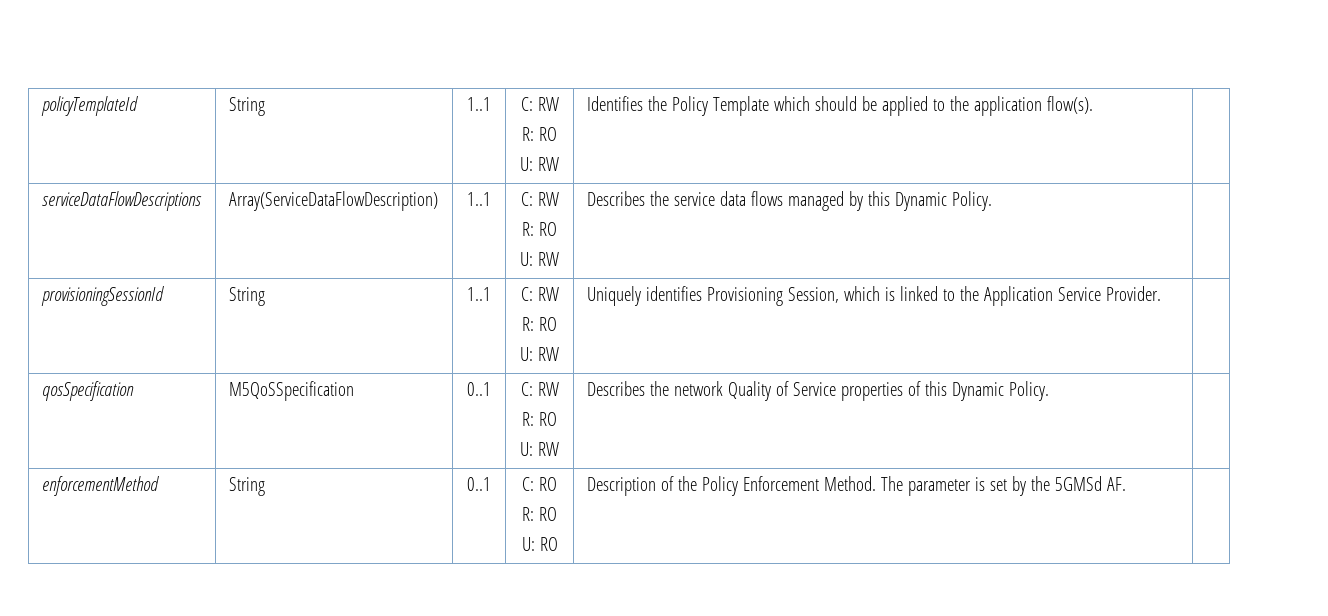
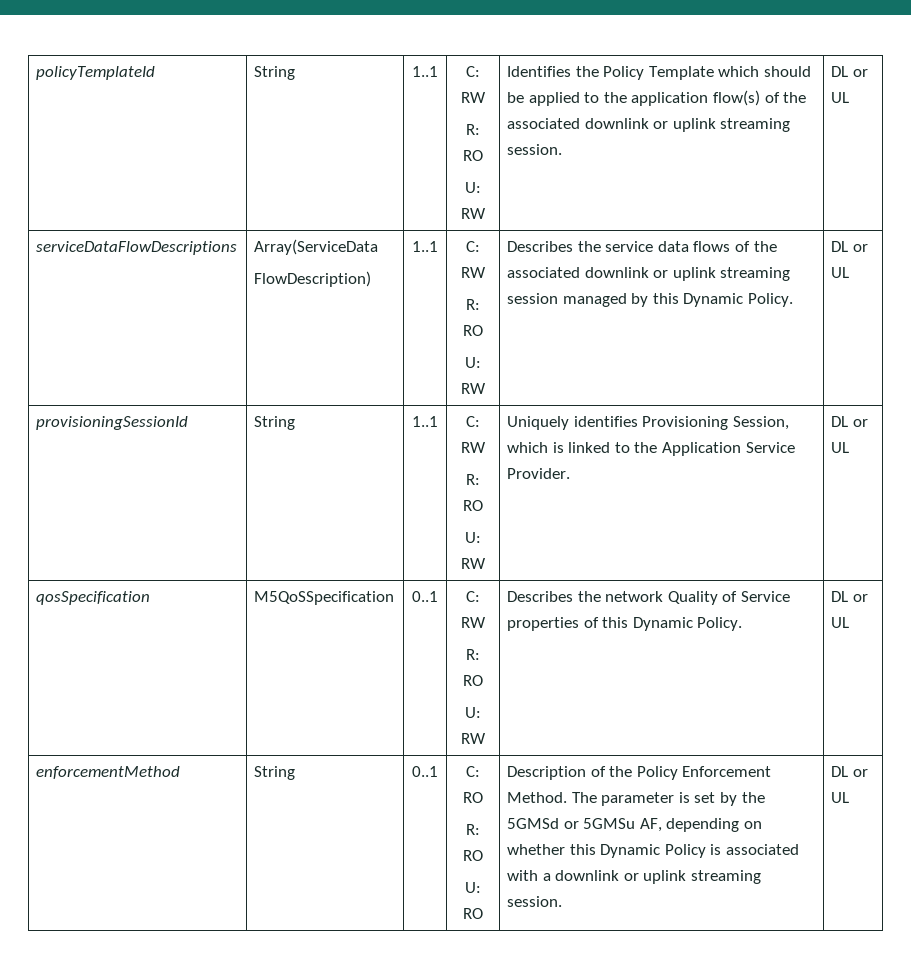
[1046,96,1093,114] flow(s). | -> [713,90,807,106] [507,118,791,132] [507,144,563,155] [831,66,868,77] [831,92,850,103] flow(s) of the associated downlink or uplink streaming session. | DL or UL
[228,191,438,211] Array(ServiceDataFlowDescription) -> [254,239,379,255] [254,271,372,287] Array(ServiceData // FlowDescription)
(783, 198) none -> [735,241,777,252] [507,267,791,281] [507,293,559,304] of the associated downlink or uplink streaming session
(992, 201) none -> [831,241,868,252] [831,267,850,278] DL or UL
(1161, 293) none -> [831,416,868,427] [831,442,850,453] DL or UL
(1049, 391) none -> [831,591,868,602] [831,617,850,628] DL or UL
[1106,477,1126,491] AF. | -> [563,818,763,832] [507,844,800,858] [507,870,762,884] [507,896,563,907] [831,766,868,777] [831,792,850,803] or 5GMSu AF, depending on whether this Dynamic Policy is associated with a downlink or uplink streaming session. | DL or UL

